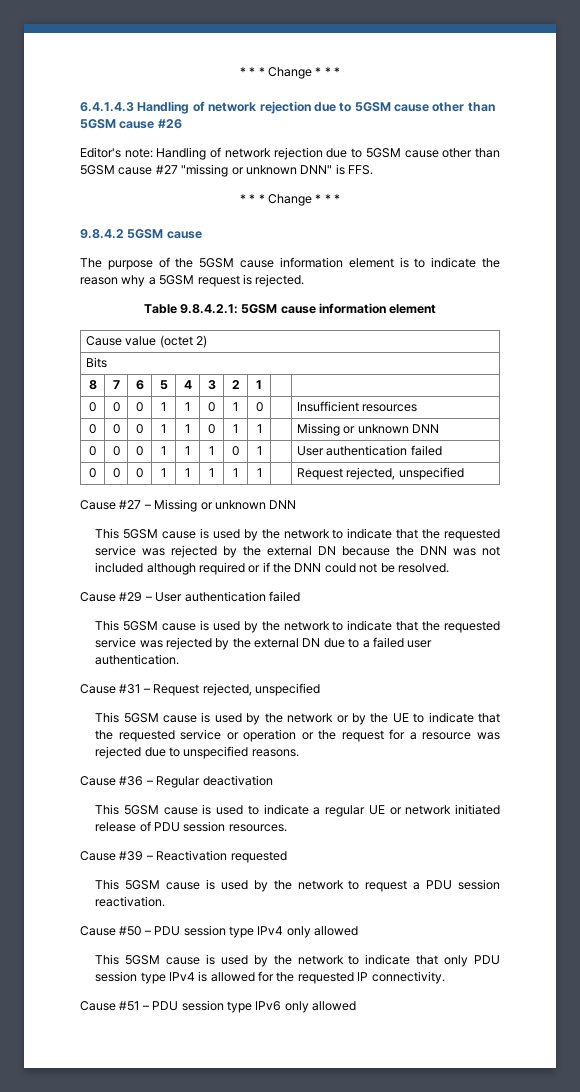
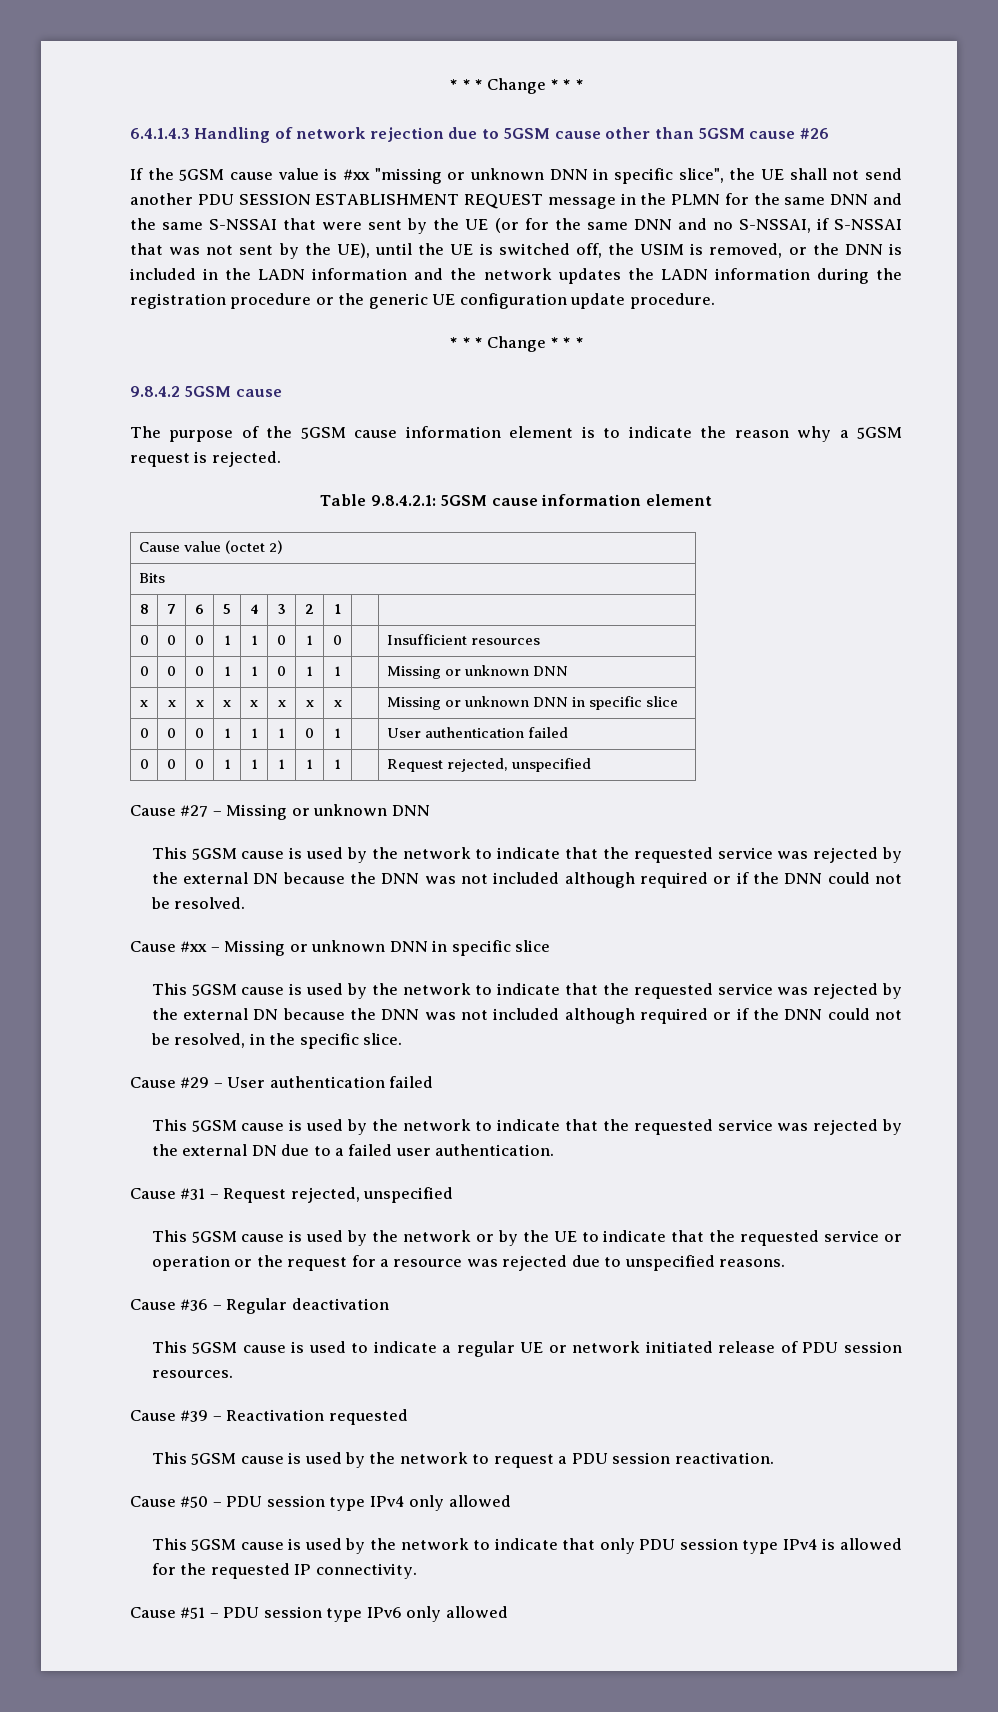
[80,147,501,160] [80,164,373,177] Editor's note: Handling of network rejection due to 5GSM cause other than 5GSM cause #27 "missing or unknown DNN" is FFS. -> [130,168,902,184] [130,193,903,209] [130,218,902,234] [130,243,902,259] [130,268,903,284] [130,293,715,309] If the 5GSM cause value is #xx "missing or unknown DNN in specific slice", the UE shall not send another PDU SESSION ESTABLISHMENT REQUEST message in the PLMN for the same DNN and the same S-NSSAI that were sent by the UE (or for the same DNN and no S-NSSAI, if S-NSSAI that was not sent by the UE), until the UE is switched off, the USIM is removed, or the DNN is included in the LADN information and the network updates the LADN information during the registration procedure or the generic UE configuration update procedure.
(440, 428) none -> [140,700,148,707] [167,700,176,707] [195,700,204,707] [223,700,231,707] [250,700,258,707] [277,700,286,707] [305,700,314,707] [333,700,342,707] [386,696,679,710] // x | x | x | x | x | x | x | x | | Missing or unknown DNN in specific slice
(449, 568) none -> [130,940,551,956] [151,983,902,999] [151,1008,902,1024] [150,1033,402,1049] // Cause #xx – Missing or unknown DNN in specific slice // This 5GSM cause is used by the network to indicate that the requested service was rejected by the external DN because the DNN was not included although required or if the DNN could not be resolved, in the specific slice.

